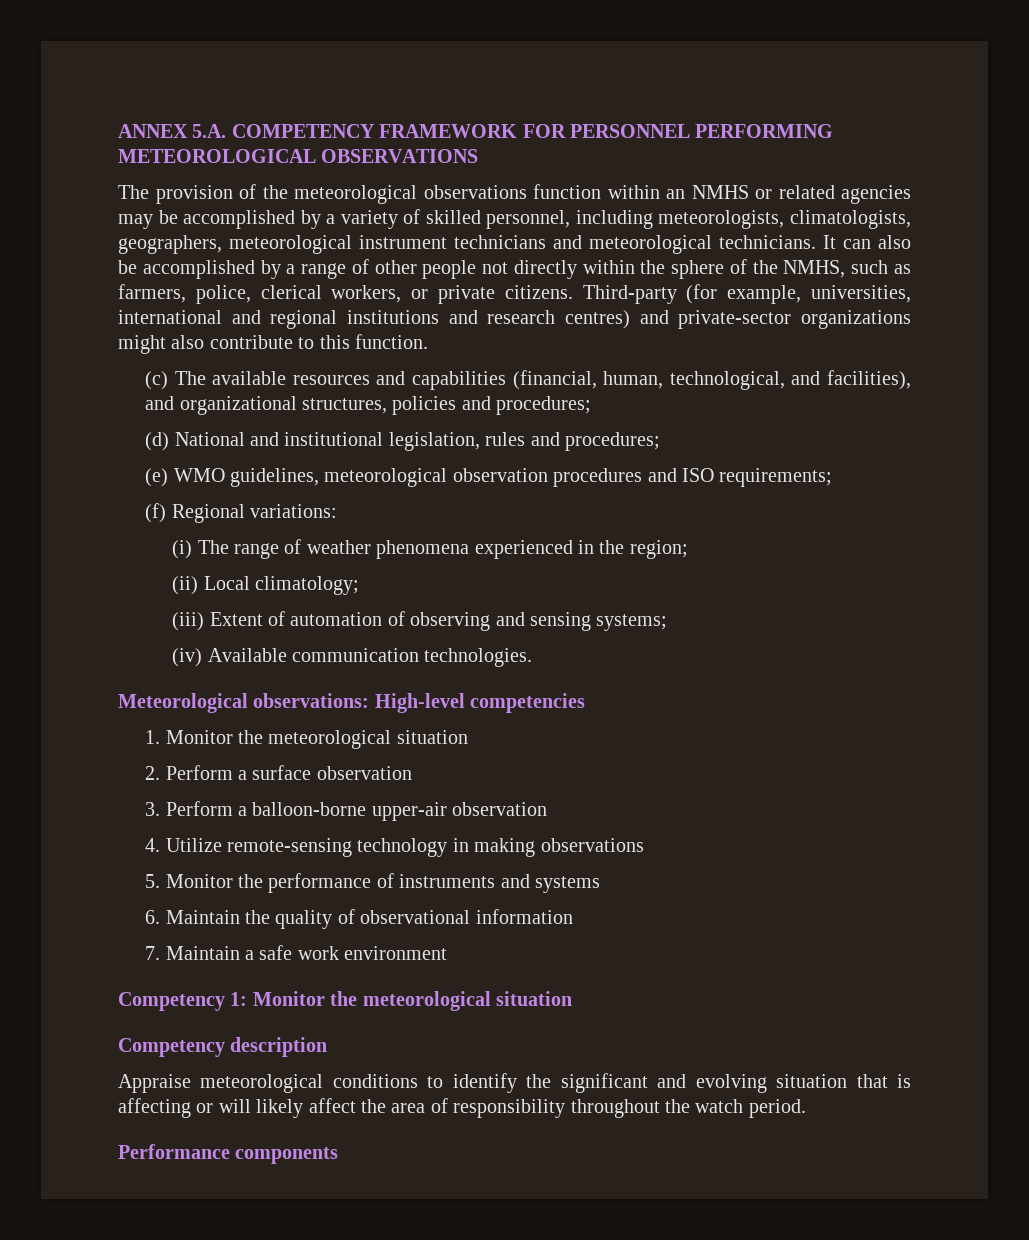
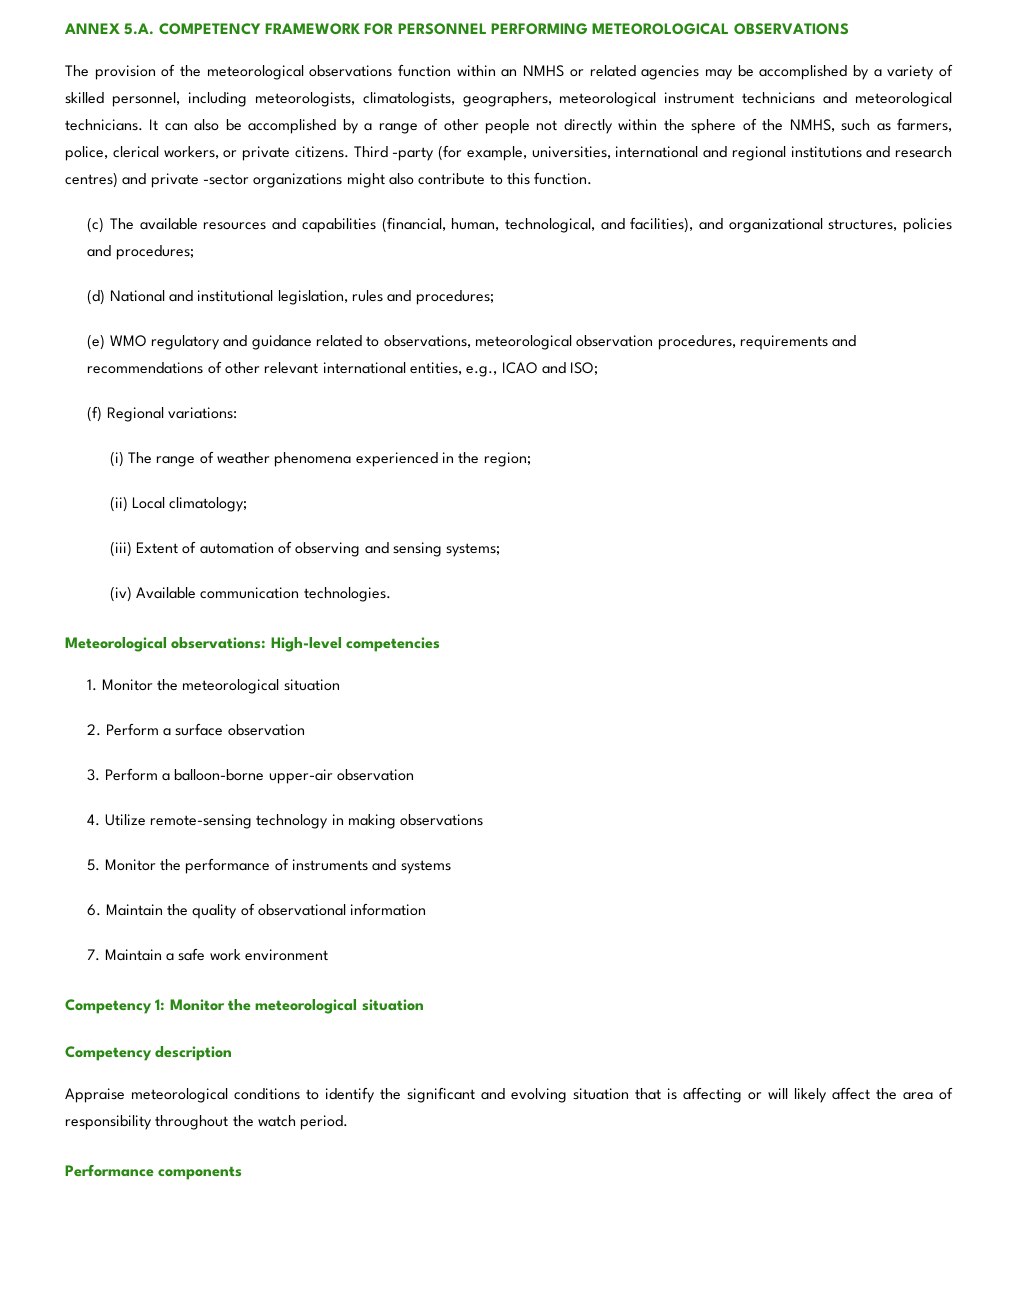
[582,285,677,304] Third-party -> [353,146,435,161] Third -party
[678,310,792,329] private-sector -> [150,173,249,188] private -sector
[229,468,833,487] guidelines, meteorological observation procedures and ISO requirements; -> [151,335,857,350] [87,361,599,377] regulatory and guidance related to observations, meteorological observation procedures, requirements and recommendations of other relevant international entities, e.g., ICAO and ISO;

